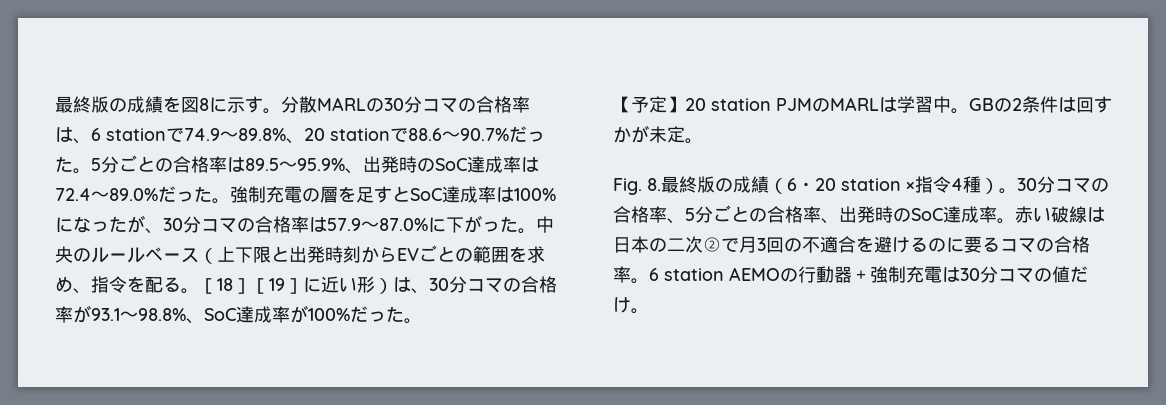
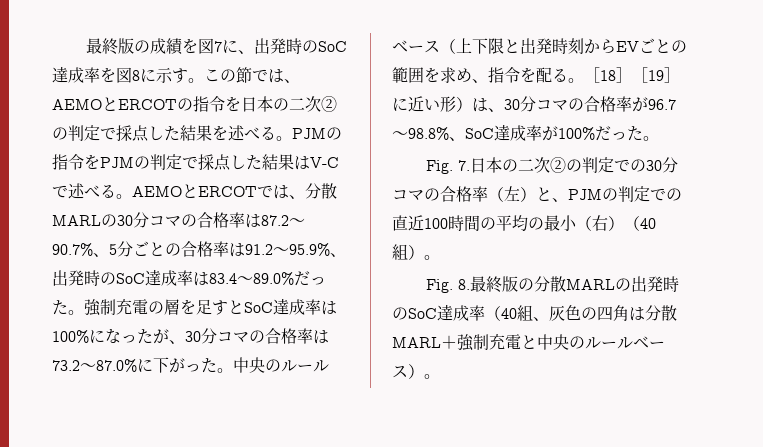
[199,96,281,114] 8に示す。 -> [214,38,348,54] [52,66,300,83] [52,96,337,112] [52,125,342,142] [52,154,339,171] [52,183,305,199] 7に、出発時のSoC達成率を図8に示す。この節では、AEMOとERCOTの指令を日本の二次②の判定で採点した結果を述べる。PJMの指令をPJMの判定で採点した結果はV-Cで述べる。AEMOとERCOTでは、
[73,126,545,144] [55,156,91,174] 、6 stationで74.9〜89.8%、20 stationで88.6〜90.7%だった。 -> [261,215,305,226] [52,243,109,257] 87.2〜90.7%、
[245,158,279,171] 89.5 -> [245,244,273,255] 91.2
[55,188,91,201] 72.4 -> [209,273,237,284] 83.4
[327,218,361,231] 57.9 -> [52,360,80,371] 73.2
[91,308,120,321] 93.1 -> [648,99,676,110] 96.7
[613,96,1112,114] [613,125,685,143] 【予定】20 station PJMのMARLは学習中。GBの2条件は回すかが未定 -> [426,157,679,174] [392,186,682,203] [392,215,656,232] [392,244,424,260] Fig. 7.日本の二次②の判定での30分コマの合格率（左）と、PJMの判定での直近100時間の平均の最小（右）（40組）
[733,176,1109,194] [613,205,1105,224] [613,236,1090,253] [613,266,1088,284] [613,297,631,313] 成績（6・20 station ×指令4種）。30分コマの合格率、5分ごとの合格率、出発時のSoC達成率。赤い破線は日本の二次②で月3回の不適合を避けるのに要るコマの合格率。6 station AEMOの行動器＋強制充電は30分コマの値だけ -> [534,276,680,292] [392,304,677,321] [392,334,665,351] [392,364,424,379] 分散MARLの出発時のSoC達成率（40組、灰色の四角は分散MARL＋強制充電と中央のルールベース）

